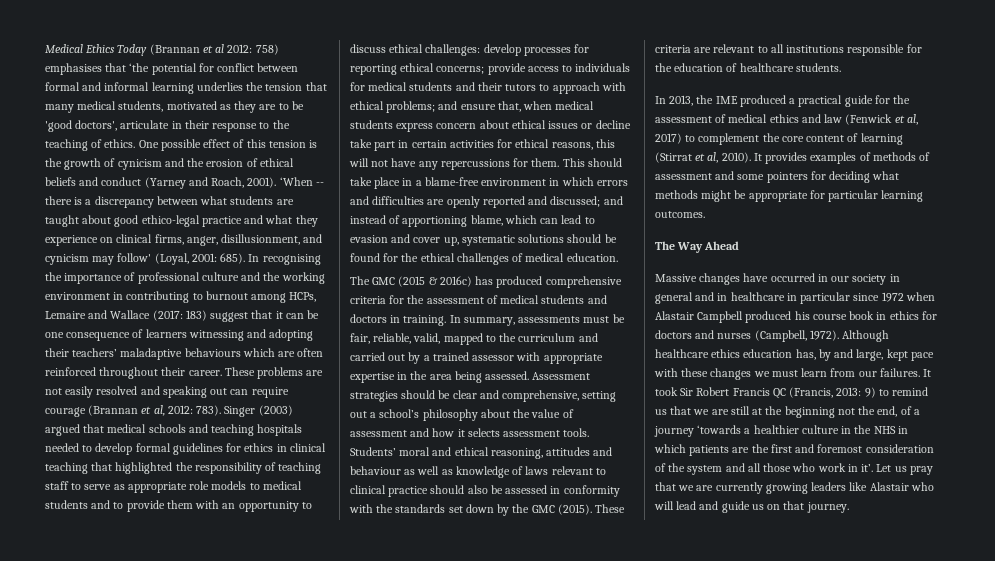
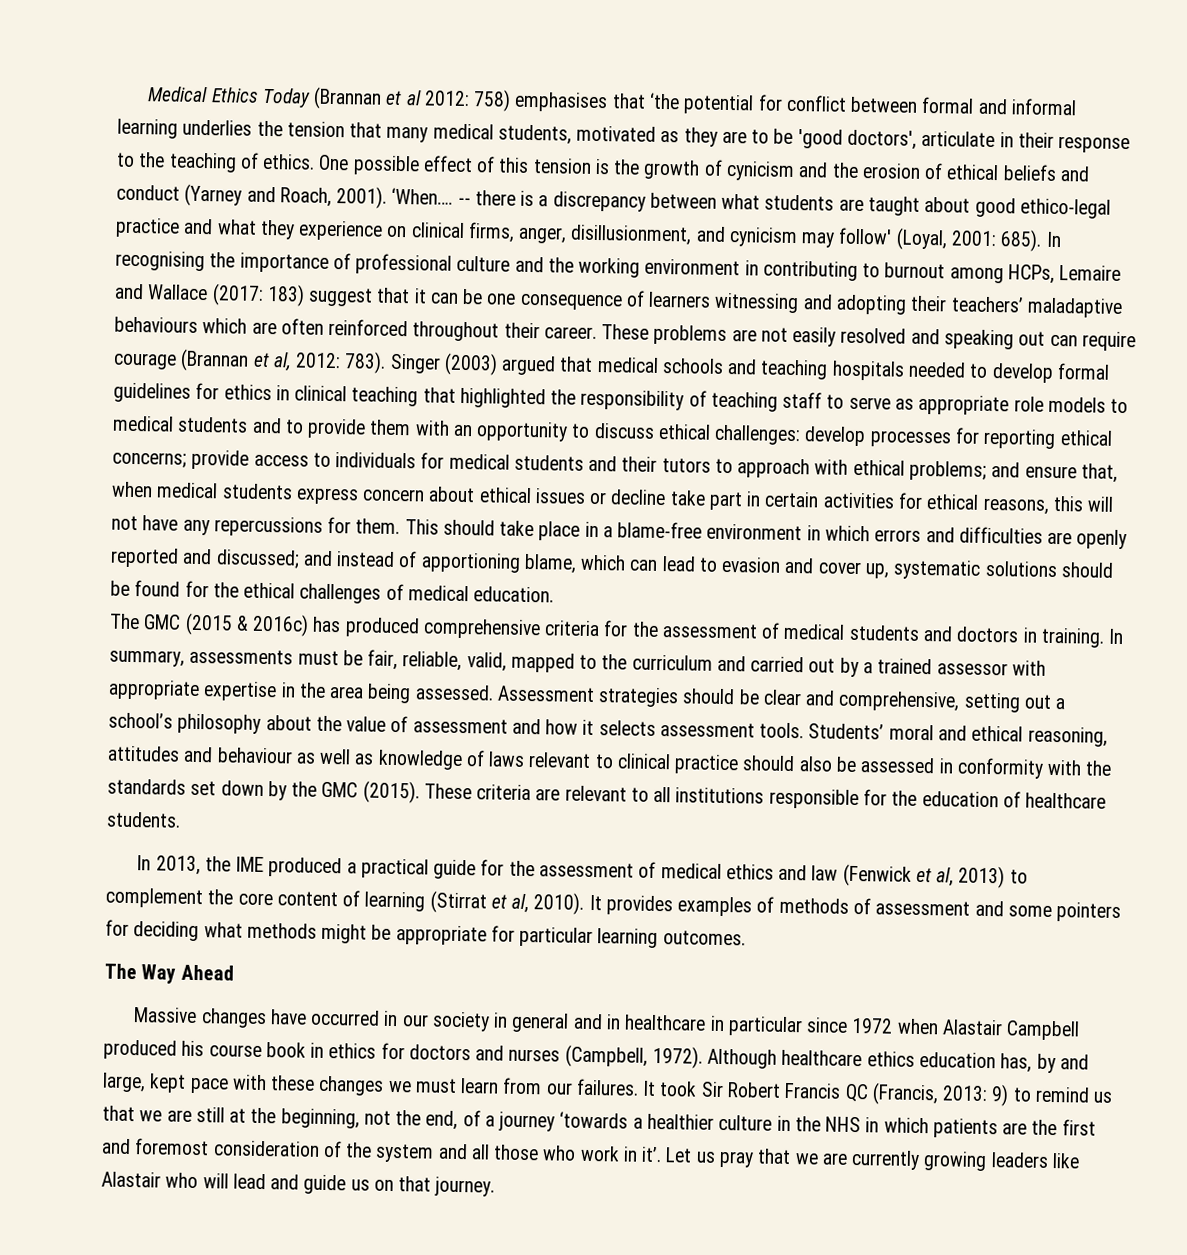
[279,177,313,186] ‘When -> [391,187,454,205] ‘When….
[655,133,682,144] 2017) -> [958,865,1006,889] 2013)
[784,406,835,418] beginning -> [280,1108,360,1129] beginning,

